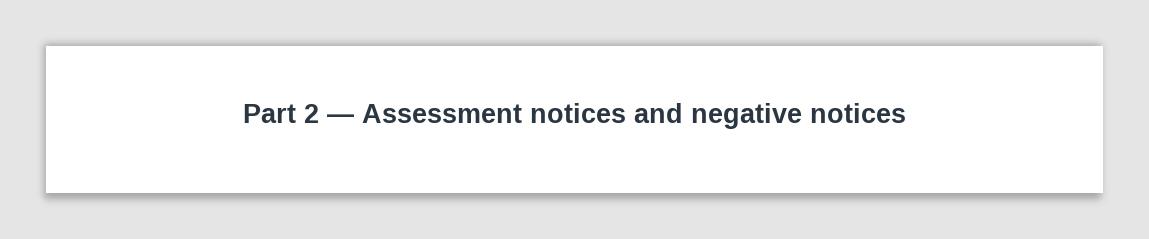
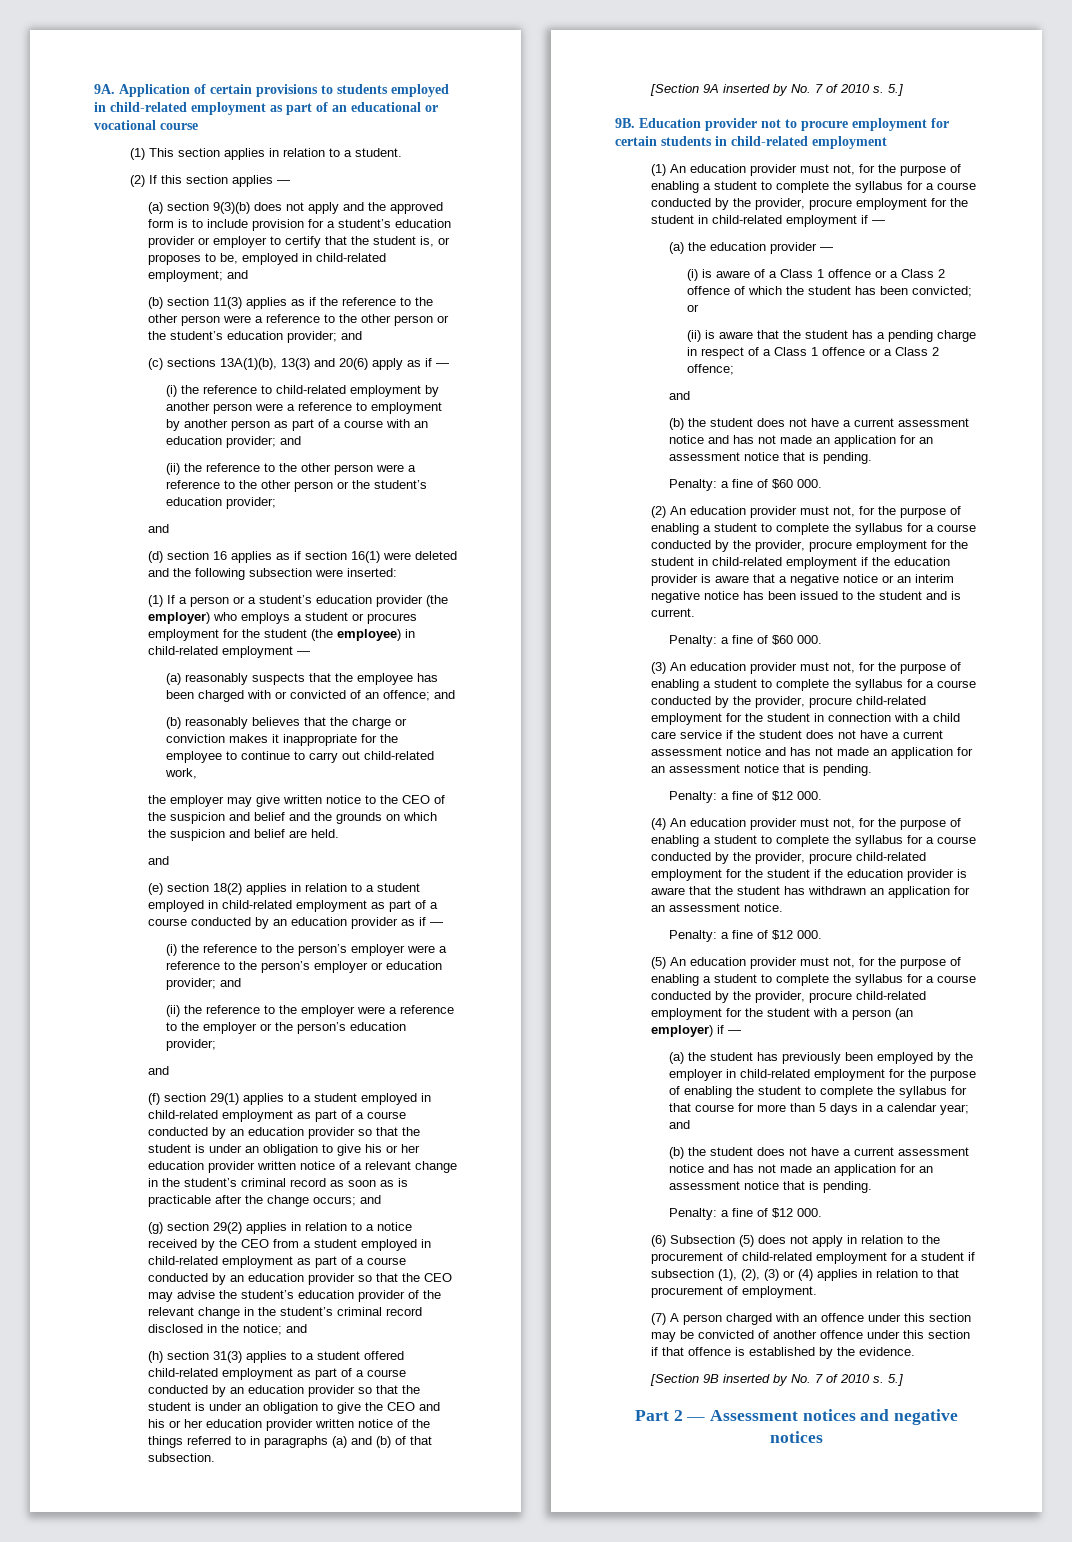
(243, 113) none -> [94,84,449,97] [94,102,438,115] [94,120,198,130] [129,148,402,160] [129,175,290,187] [147,202,443,214] [147,219,451,231] [147,236,450,248] [147,253,386,265] [147,270,248,282] [147,297,433,309] [147,314,449,326] [147,331,362,343] [147,358,449,370] [165,385,439,397] [165,402,442,414] [165,419,428,431] [165,436,301,448] [165,463,416,475] [165,480,427,492] [165,497,276,509] [147,524,169,533] [147,551,457,563] [147,568,397,580] [147,595,448,607] [147,612,417,624] [147,629,415,641] [147,646,310,658] [165,673,438,685] [165,690,455,702] [165,717,407,729] [165,734,398,746] [165,751,434,763] [164,768,197,779] [147,795,445,807] [147,812,437,824] [147,829,339,841] [147,856,169,865] [147,883,420,895] [147,900,438,912] [147,917,443,929] [165,944,447,956] [165,961,442,973] [165,978,241,990] [165,1005,454,1017] [165,1022,406,1034] [165,1039,216,1051] [147,1066,169,1075] [147,1093,431,1105] [147,1110,406,1122] [147,1127,420,1139] [147,1144,420,1156] [147,1161,457,1173] [147,1178,408,1187] [147,1195,381,1207] [147,1222,412,1234] [147,1239,431,1251] [147,1256,406,1268] [147,1273,452,1285] [147,1290,441,1302] [147,1307,422,1319] [147,1324,307,1335] [147,1351,404,1363] [147,1368,406,1380] [147,1385,420,1397] [147,1402,440,1414] [147,1419,430,1431] [147,1436,432,1448] [147,1453,215,1462] [649,84,903,96] [615,118,949,131] [615,136,887,149] [650,164,961,176] [650,181,976,193] [650,198,968,210] [650,215,885,227] [668,242,833,254] [686,269,945,281] [686,286,972,297] [686,304,699,312] [686,330,976,342] [686,347,939,359] [686,364,734,375] [668,391,690,400] [668,418,969,430] [668,435,933,447] [668,452,872,464] [668,479,822,491] [650,506,961,518] [650,523,976,535] [650,540,968,552] [650,557,950,569] [650,574,954,586] [650,591,961,603] [650,608,695,617] [668,635,822,647] [650,662,961,674] [650,679,976,691] [650,696,926,708] [650,713,960,725] [650,730,943,739] [650,747,973,759] [650,764,872,776] [668,791,822,803] [650,818,961,830] [650,835,976,847] [650,852,926,864] [650,869,967,881] [650,886,970,898] [650,903,783,912] [668,930,822,942] [650,957,961,969] [650,974,976,986] [650,991,926,1003] [650,1008,913,1020] [650,1025,741,1037] [668,1052,973,1064] [668,1069,976,1081] [668,1086,967,1098] [668,1103,969,1115] [668,1120,690,1129] [668,1147,969,1159] [668,1164,933,1176] [668,1181,872,1193] [668,1208,822,1220] [650,1235,940,1247] [650,1252,975,1264] [650,1269,959,1281] [650,1286,817,1298] [650,1313,971,1325] [650,1330,970,1342] [650,1347,915,1359] [649,1374,903,1386] 9A. Application of certain provisions to students employed in child-related employment as part of an educational or vocational course // (1) This section applies in relation to a student. // (2) If this section applies — // (a) section 9(3)(b) does not apply and the approved form is to include provision for a student’s education provider or employer to certify that the student is, or proposes to be, employed in child-related employment; and // (b) section 11(3) applies as if the reference to the other person were a reference to the other person or the student’s education provider; and // (c) sections 13A(1)(b), 13(3) and 20(6) apply as if — // (i) the reference to child-related employment by another person were a reference to employment by another person as part of a course with an education provider; and // (ii) the reference to the other person were a reference to the other person or the student’s education provider; // and // (d) section 16 applies as if section 16(1) were deleted and the following subsection were inserted: // (1) If a person or a student’s education provider (the employer) who employs a student or procures employment for the student (the employee) in child-related employment — // (a) reasonably suspects that the employee has been charged with or convicted of an offence; and // (b) reasonably believes that the charge or conviction makes it inappropriate for the employee to continue to carry out child-related work, // the employer may give written notice to the CEO of the suspicion and belief and the grounds on which the suspicion and belief are held. // and // (e) section 18(2) applies in relation to a student employed in child-related employment as part of a course conducted by an education provider as if — // (i) the reference to the person’s employer were a reference to the person’s employer or education provider; and // (ii) the reference to the employer were a reference to the employer or the person’s education provider; // and // (f) section 29(1) applies to a student employed in child-related employment as part of a course conducted by an education provider so that the student is under an obligation to give his or her education provider written notice of a relevant change in the student’s criminal record as soon as is practicable after the change occurs; and // (g) section 29(2) applies in relation to a notice received by the CEO from a student employed in child-related employment as part of a course conducted by an education provider so that the CEO may advise the student’s education provider of the relevant change in the student’s criminal record disclosed in the notice; and // (h) section 31(3) applies to a student offered child-related employment as part of a course conducted by an education provider so that the student is under an obligation to give the CEO and his or her education provider written notice of the things referred to in paragraphs (a) and (b) of that subsection. // [Section 9A inserted by No. 7 of 2010 s. 5.] // 9B. Education provider not to procure employment for certain students in child-related employment // (1) An education provider must not, for the purpose of enabling a student to complete the syllabus for a course conducted by the provider, procure employment for the student in child-related employment if — // (a) the education provider — // (i) is aware of a Class 1 offence or a Class 2 offence of which the student has been convicted; or // (ii) is aware that the student has a pending charge in respect of a Class 1 offence or a Class 2 offence; // and // (b) the student does not have a current assessment notice and has not made an application for an assessment notice that is pending. // Penalty: a fine of $60 000. // (2) An education provider must not, for the purpose of enabling a student to complete the syllabus for a course conducted by the provider, procure employment for the student in child-related employment if the education provider is aware that a negative notice or an interim negative notice has been issued to the student and is current. // Penalty: a fine of $60 000. // (3) An education provider must not, for the purpose of enabling a student to complete the syllabus for a course conducted by the provider, procure child-related employment for the student in connection with a child care service if the student does not have a current assessment notice and has not made an application for an assessment notice that is pending. // Penalty: a fine of $12 000. // (4) An education provider must not, for the purpose of enabling a student to complete the syllabus for a course conducted by the provider, procure child-related employment for the student if the education provider is aware that the student has withdrawn an application for an assessment notice. // Penalty: a fine of $12 000. // (5) An education provider must not, for the purpose of enabling a student to complete the syllabus for a course conducted by the provider, procure child-related employment for the student with a person (an employer) if — // (a) the student has previously been employed by the employer in child-related employment for the purpose of enabling the student to complete the syllabus for that course for more than 5 days in a calendar year; and // (b) the student does not have a current assessment notice and has not made an application for an assessment notice that is pending. // Penalty: a fine of $12 000. // (6) Subsection (5) does not apply in relation to the procurement of child-related employment for a student if subsection (1), (2), (3) or (4) applies in relation to that procurement of employment. // (7) A person charged with an offence under this section may be convicted of another offence under this section if that offence is established by the evidence. // [Section 9B inserted by No. 7 of 2010 s. 5.] //

